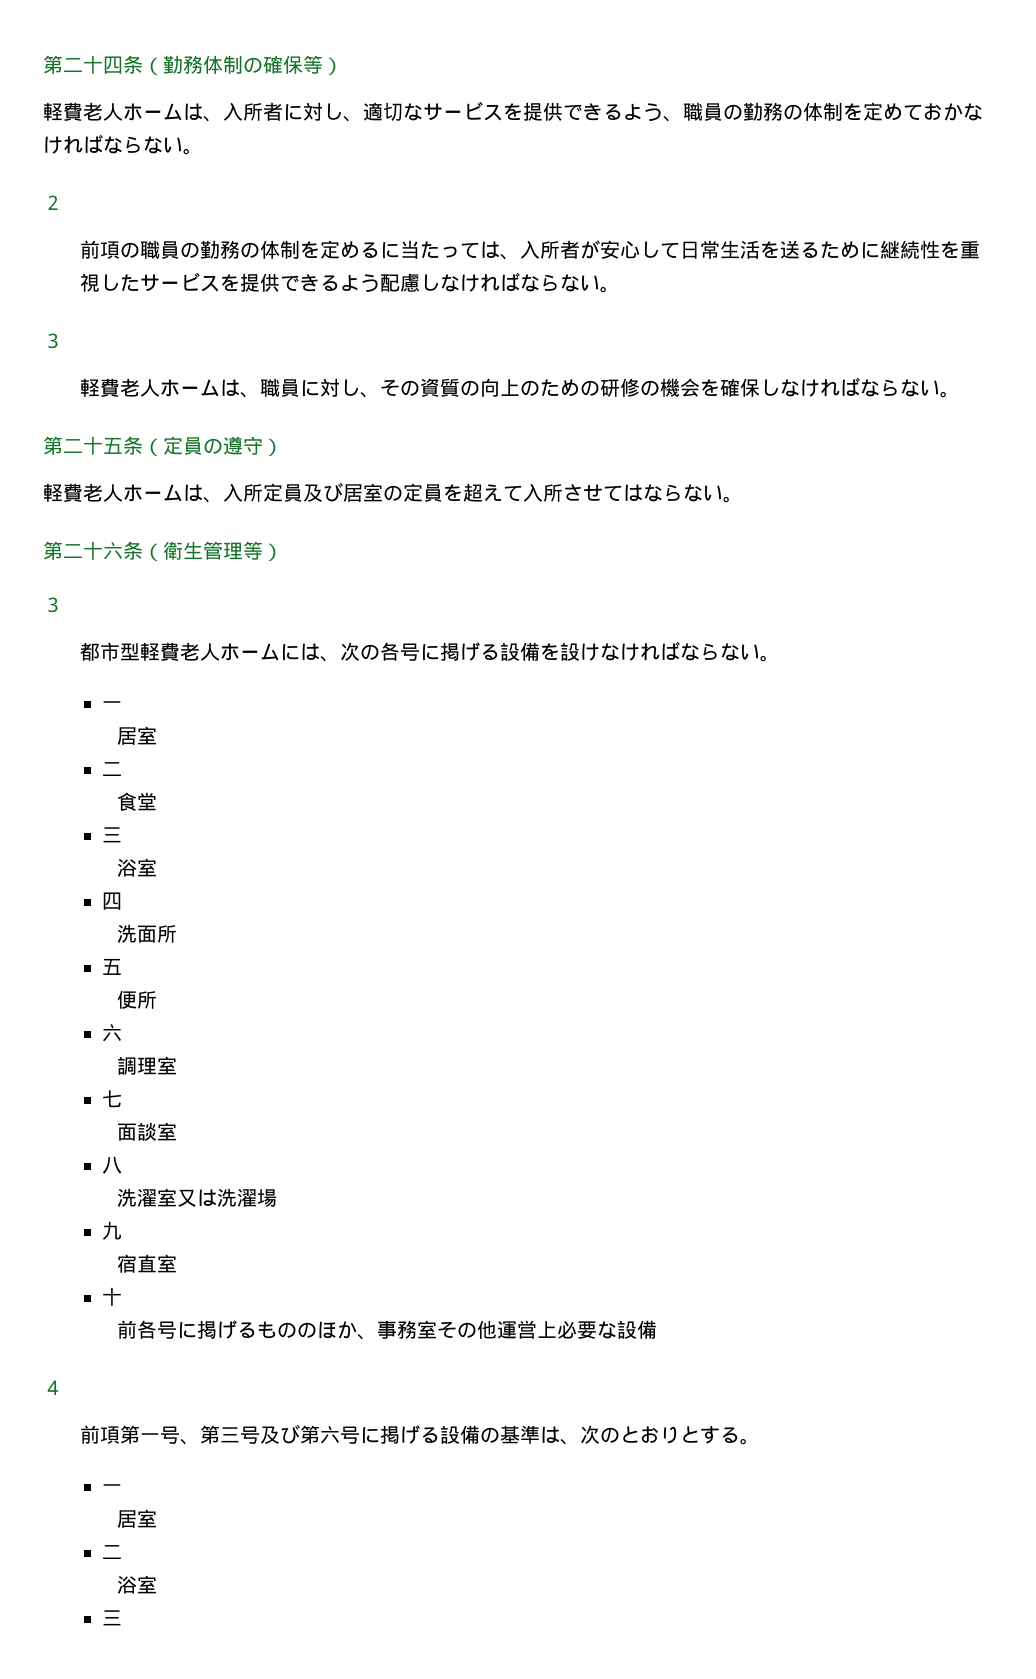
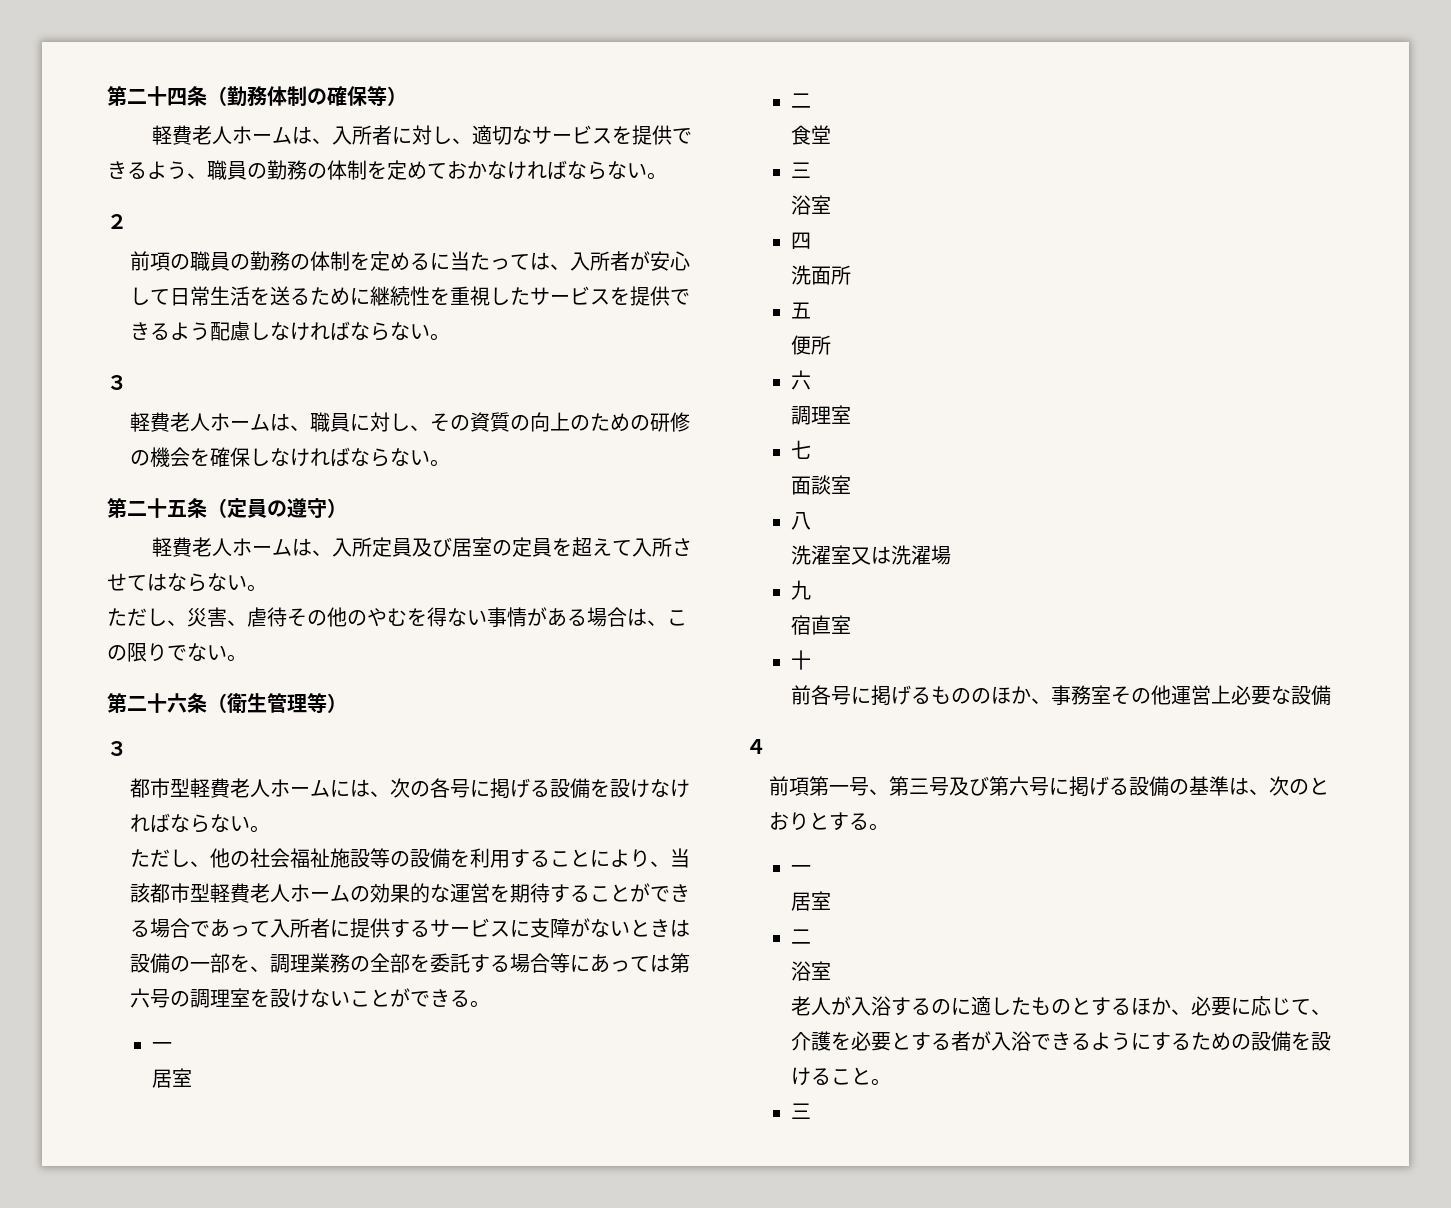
(743, 499) none -> [107,607,687,627] [107,642,247,662] // ただし、災害、虐待その他のやむを得ない事情がある場合は、この限りでない。
(781, 658) none -> [129,848,690,869] [129,883,690,903] [129,918,690,938] [129,953,690,974] [129,988,490,1008] // ただし、他の社会福祉施設等の設備を利用することにより、当該都市型軽費老人ホームの効果的な運営を期待することができる場合であって入所者に提供するサービスに支障がないときは設備の一部を、調理業務の全部を委託する場合等にあっては第六号の調理室を設けないことができる。
(158, 1584) none -> [791,996,1332,1016] [791,1031,1332,1052] [791,1067,892,1086] // 老人が入浴するのに適したものとするほか、必要に応じて、介護を必要とする者が入浴できるようにするための設備を設けること。

